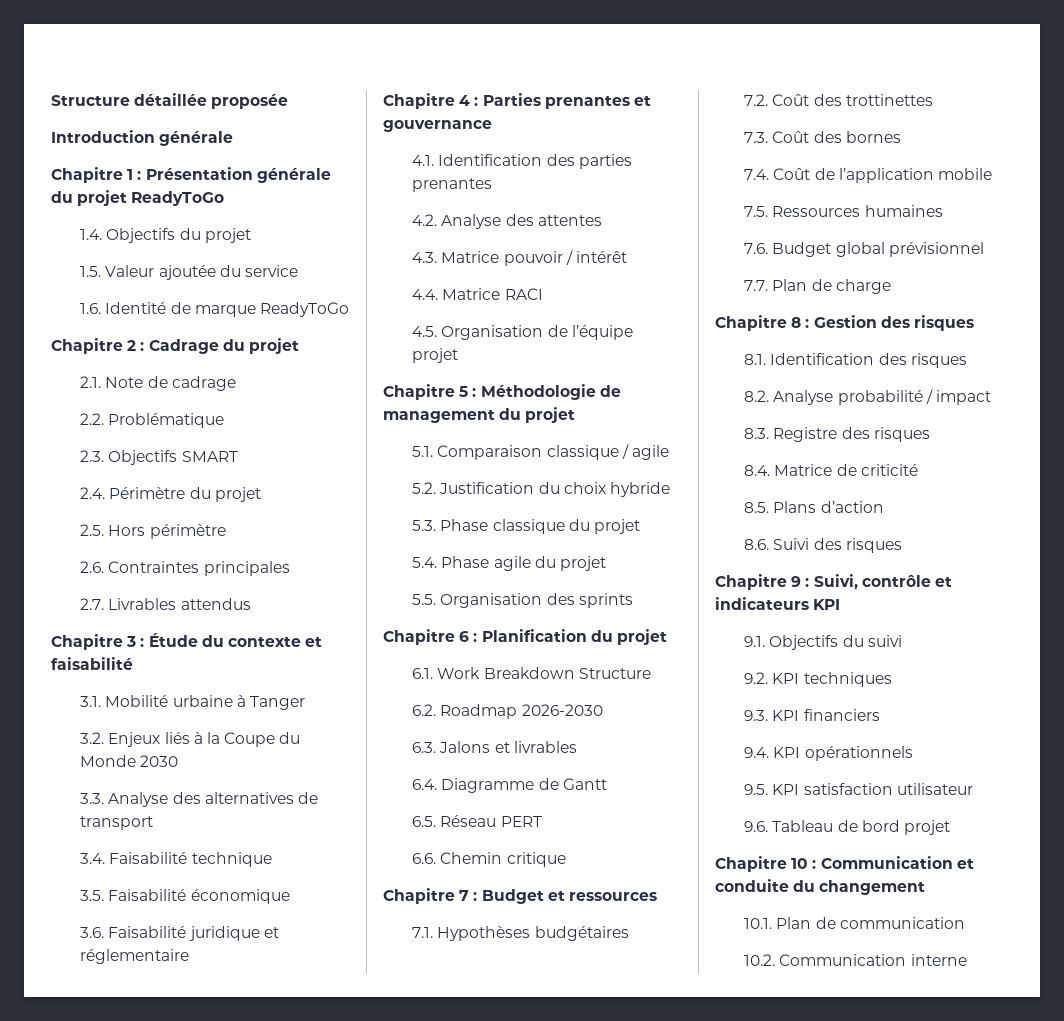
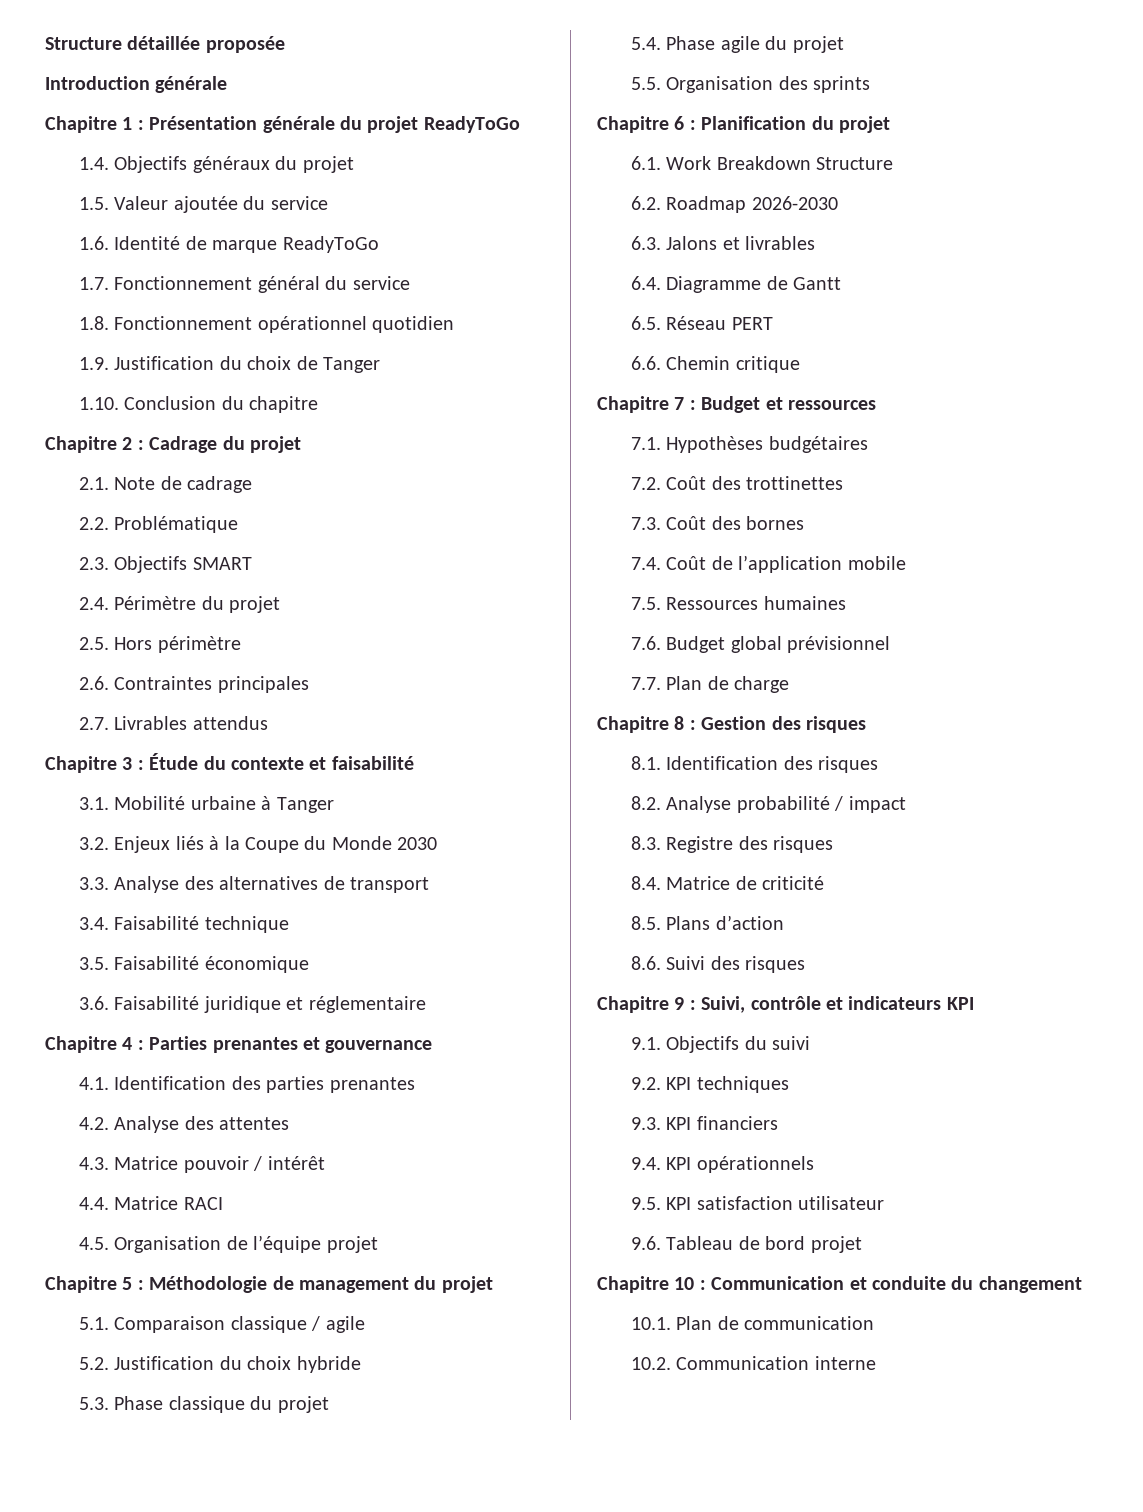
(176, 235) none -> [192,156,270,173] généraux
(349, 309) none -> [78,276,410,293] [78,316,455,333] [78,356,380,373] [78,396,319,413] // 1.7. Fonctionnement général du service // 1.8. Fonctionnement opérationnel quotidien // 1.9. Justification du choix de Tanger // 1.10. Conclusion du chapitre

